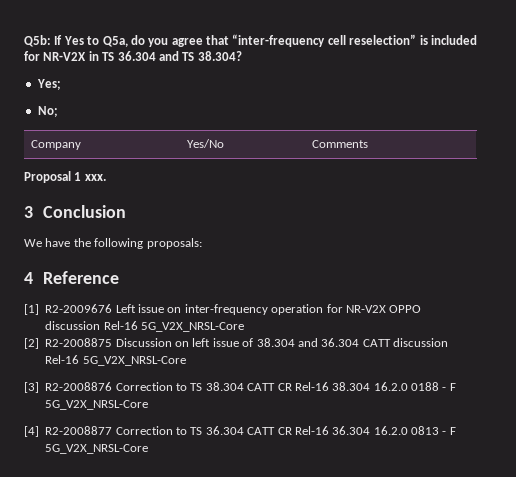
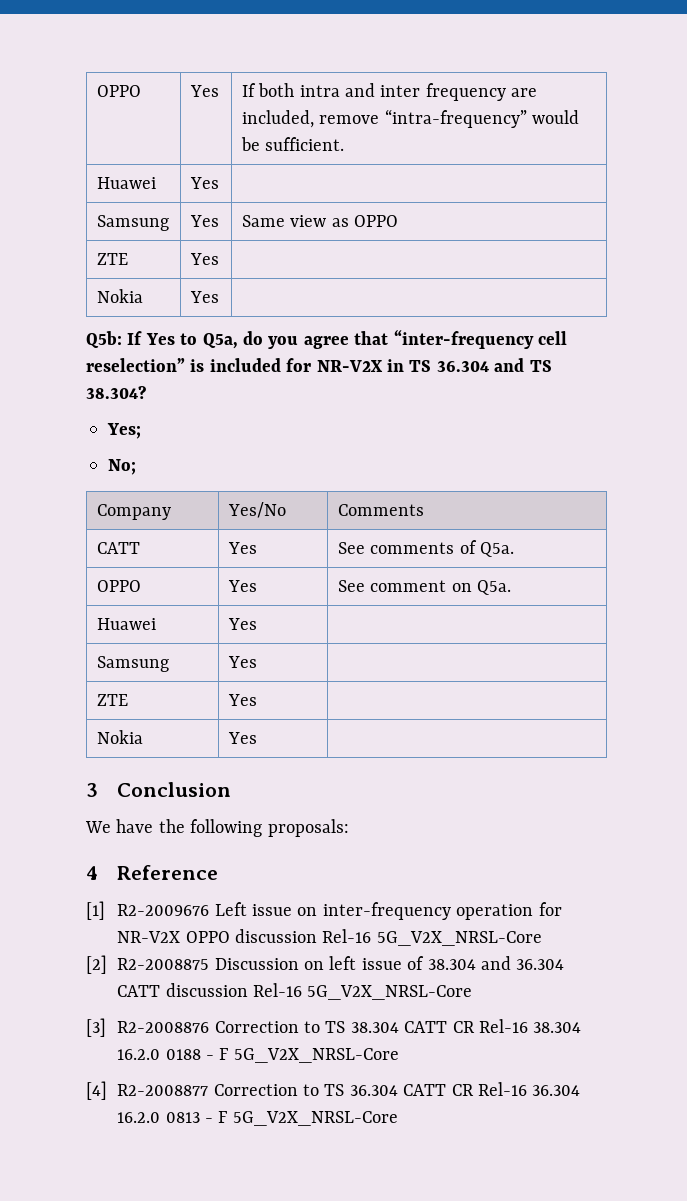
(24, 41) none -> [96,85,141,97] [189,85,219,97] [241,83,538,101] [241,109,579,128] [240,137,345,151] [96,177,156,189] [189,177,219,189] [96,215,169,231] [189,215,219,227] [241,215,398,227] [96,253,128,265] [189,253,219,265] [96,289,143,303] [189,291,219,303] OPPO | Yes | If both intra and inter frequency are included, remove “intra-frequency” would be sufficient. // Huawei | Yes | // Samsung | Yes | Same view as OPPO // ZTE | Yes | // Nokia | Yes | //
[24,171,106,183] // Proposal 1 xxx. -> [96,542,140,554] [227,542,257,554] [337,540,514,557] [96,580,141,592] [227,580,257,592] [337,580,511,595] [96,618,156,630] [227,618,257,630] [96,656,169,672] [227,656,257,668] [96,694,128,706] [227,694,257,706] [96,730,143,744] [227,732,257,744] // CATT | Yes | See comments of Q5a. // OPPO | Yes | See comment on Q5a. // Huawei | Yes | // Samsung | Yes | // ZTE | Yes | // Nokia | Yes |

